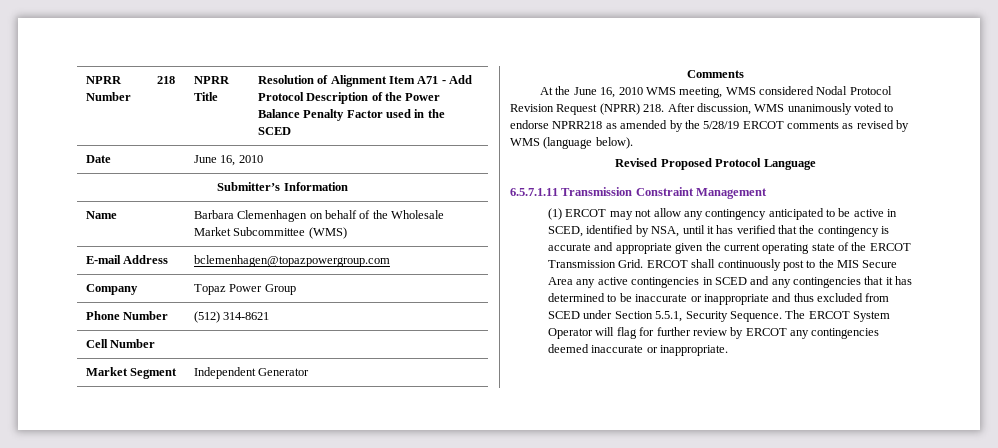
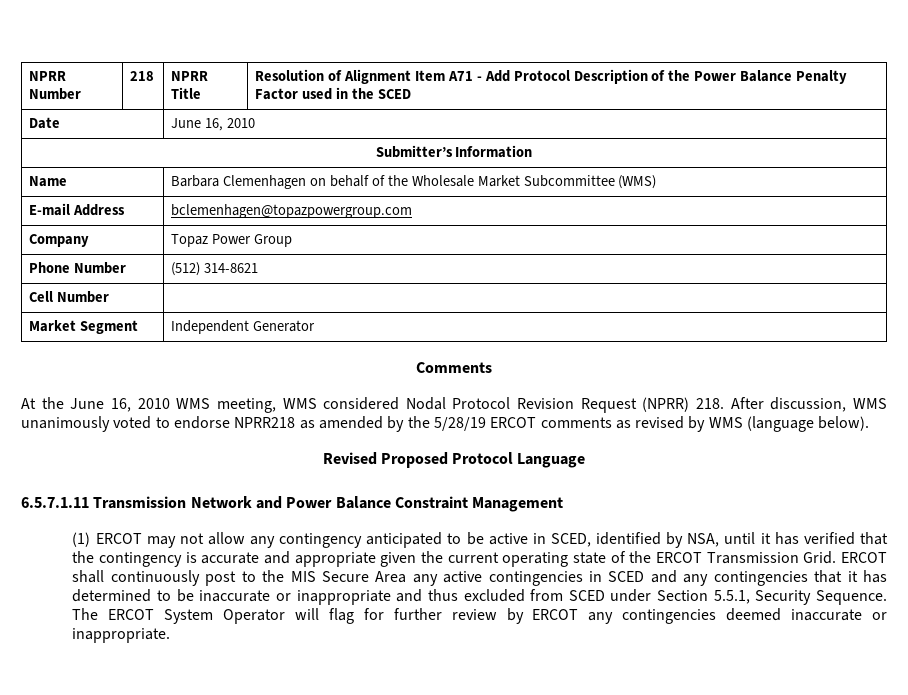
(633, 191) none -> [190,496,391,509] Network and Power Balance

